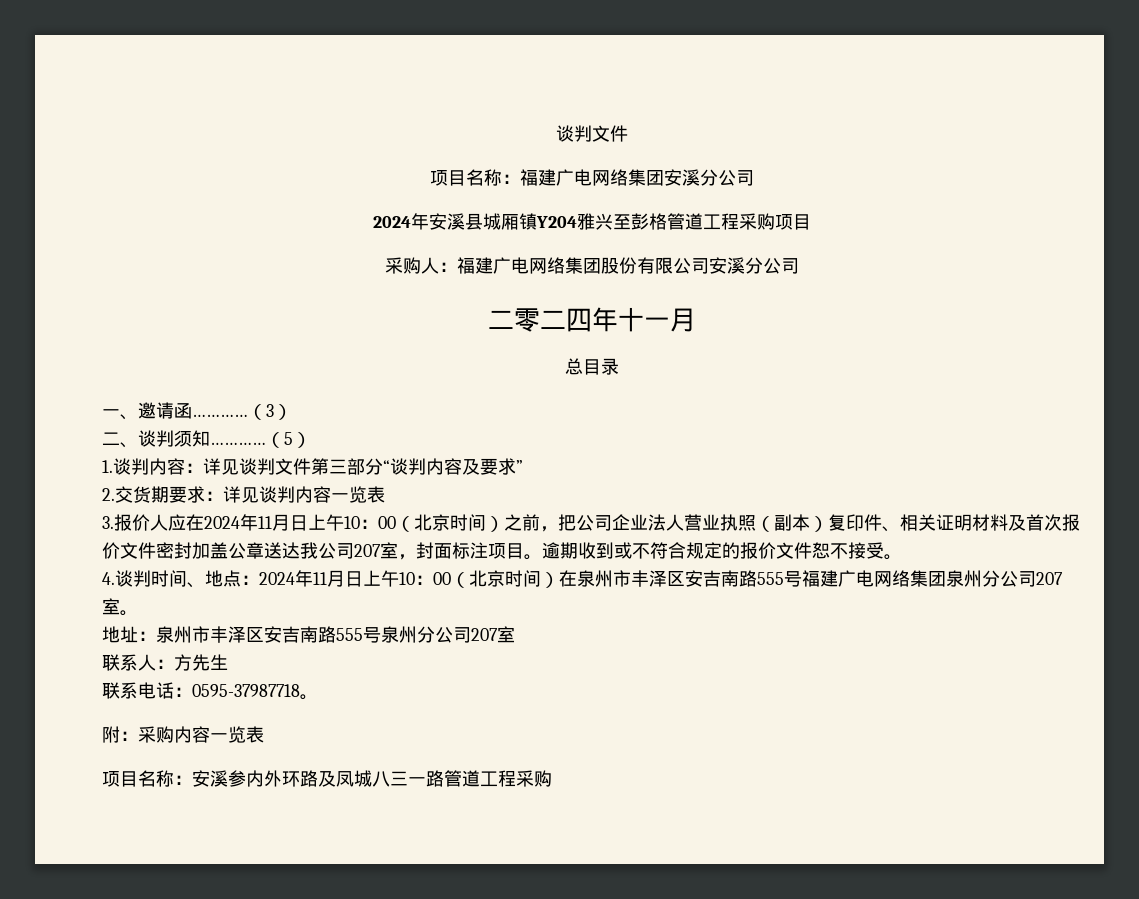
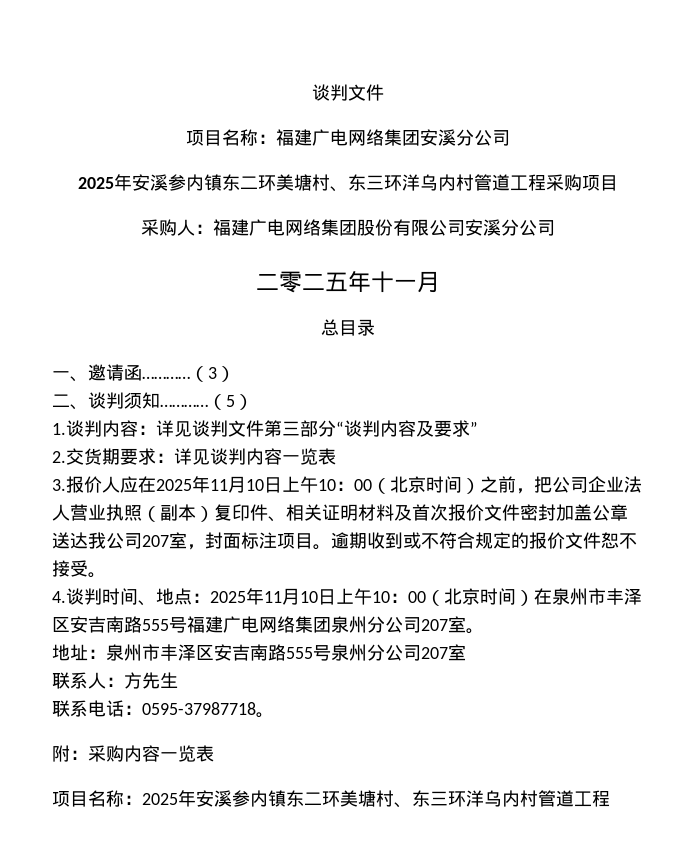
[372,213,667,230] 2024年安溪县城厢镇Y204雅兴至彭格 -> [78,174,474,192] 2025年安溪参内镇东二环美塘村、东三环洋乌内村
[565,308,592,332] 四 -> [325,272,348,292] 五
[204,514,290,531] 2024年11月 -> [156,476,264,493] 2025年11月10
[259,570,345,587] 2024年11月 -> [210,588,318,605] 2025年11月10
[192,770,552,787] 安溪参内外环路及凤城八三一路管道工程采购 -> [142,790,610,808] 2025年安溪参内镇东二环美塘村、东三环洋乌内村管道工程

